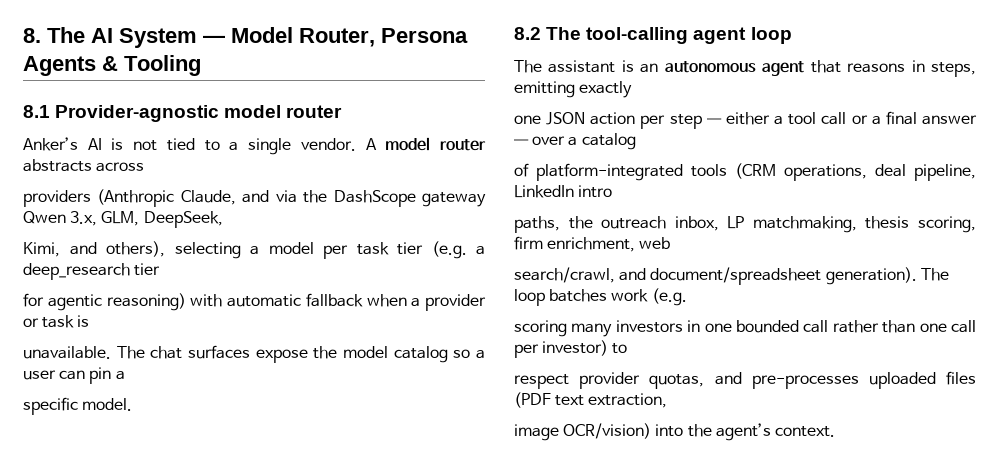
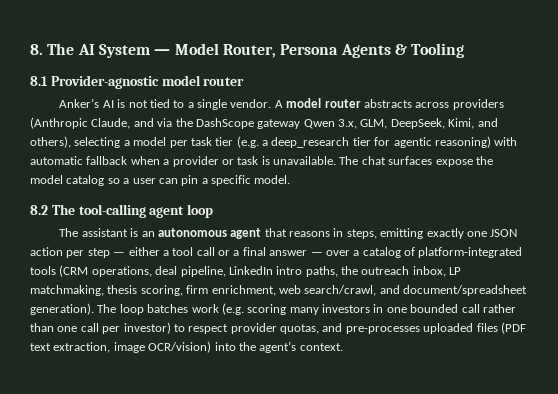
(145, 167) // -> (450, 105) none
(223, 219) // -> (445, 123) none
(161, 269) // -> (371, 141) none
(90, 321) // -> (270, 160) none
(125, 375) // -> (208, 181) none
(633, 89) // -> (464, 233) none
(636, 141) // -> (401, 252) none
(613, 191) // -> (303, 270) none
(671, 243) // -> (301, 289) none
(687, 297) // -> (244, 309) none
(628, 348) // -> (185, 328) none
(668, 400) // -> (111, 347) none

